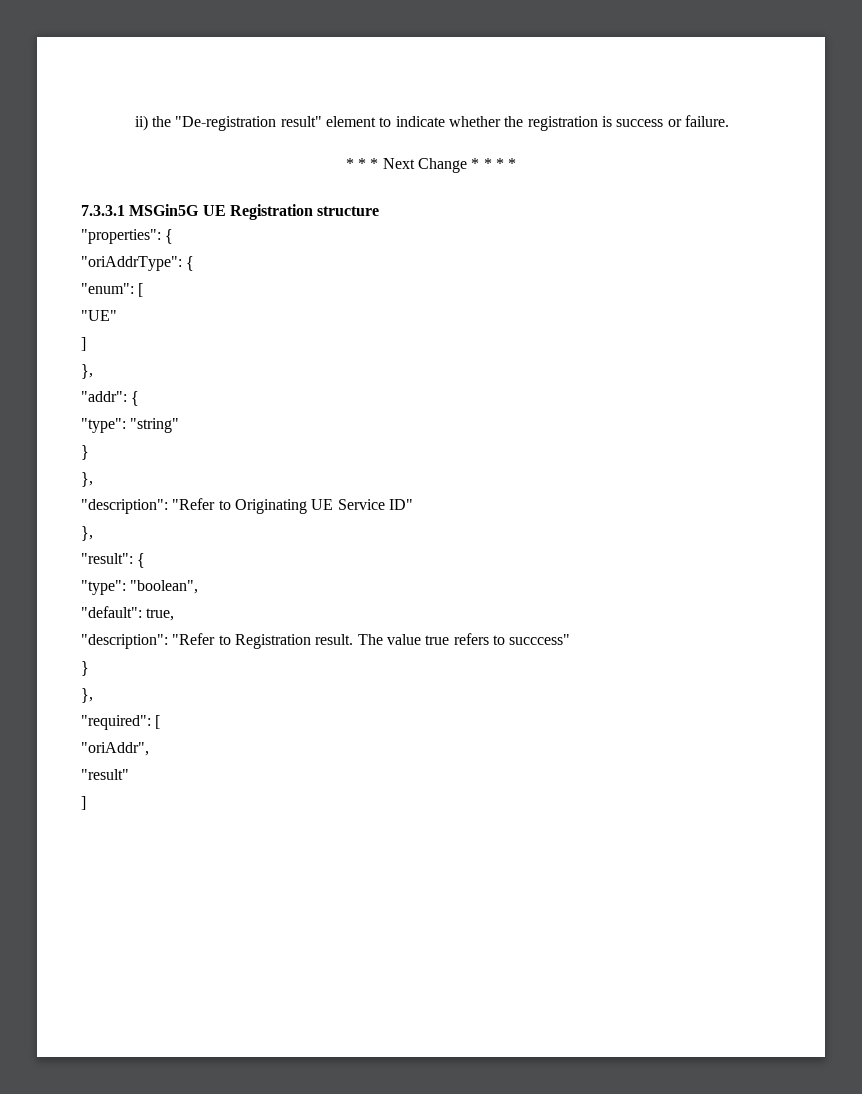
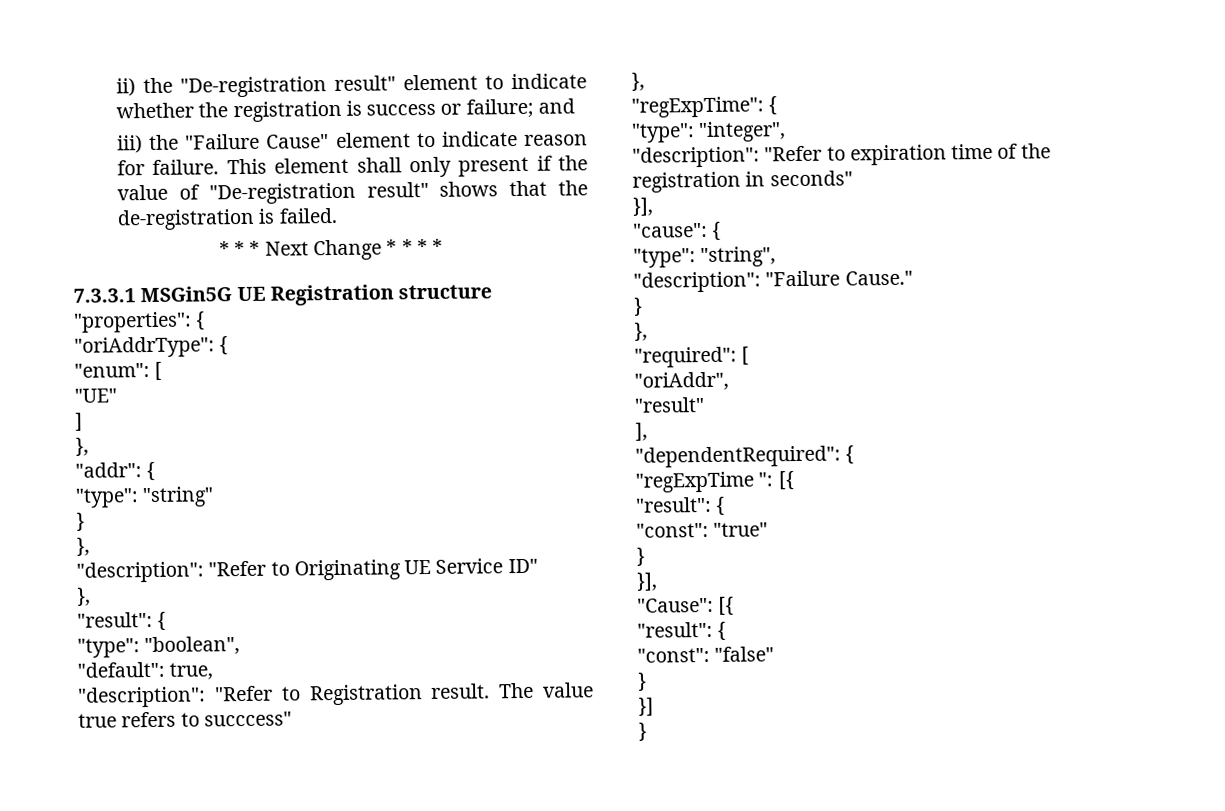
[684,115,729,127] failure. -> [465,98,575,119] [117,131,588,154] [117,155,588,178] [117,180,589,205] [117,207,338,231] failure; and // iii) the "Failure Cause" element to indicate reason for failure. This element shall only present if the value of "De-registration result" shows that the de-registration is failed.
(571, 639) none -> [631,72,645,92] [631,96,778,118] [631,121,787,143] [632,143,1051,168] [632,170,853,193] [632,197,653,217] [633,221,722,241] [633,246,777,268] [633,270,913,293] // }, // "regExpTime": { // "type": "integer", // "description": "Refer to expiration time of the registration in seconds" // }], // "cause": { // "type": "string", // "description": "Failure Cause."
[81,796,86,810] ] -> [635,422,648,442] [635,445,855,468] [635,471,794,493] [635,496,726,516] [636,522,769,538] [636,547,645,567] [636,572,658,592] [637,596,735,616] [637,621,727,641] [637,646,775,663] [637,672,647,692] [638,697,654,717] [638,722,647,742] ], // "dependentRequired": { // "regExpTime ": [{ // "result": { // "const": "true" // } // }], // "Cause": [{ // "result": { // "const": "false" // } // }] // }

